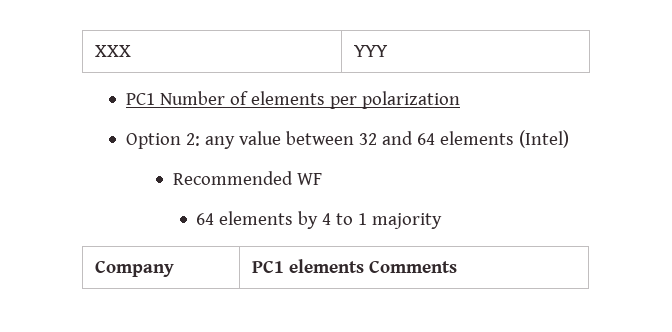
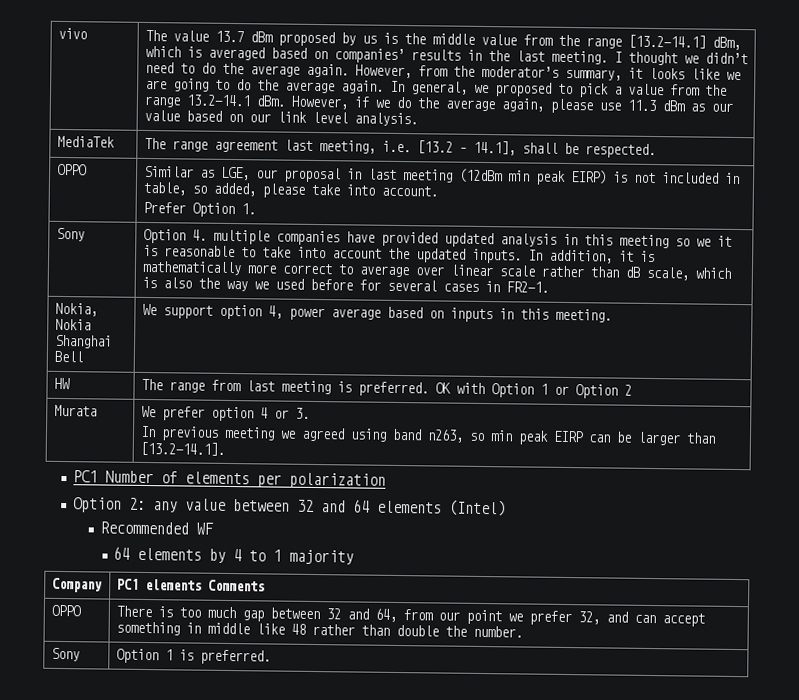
[95,45,132,57] [354,45,389,57] XXX | YYY -> [57,27,87,40] [144,29,741,51] [144,45,748,66] [144,61,741,81] [144,78,727,98] [143,94,733,114] [143,109,418,127] [56,135,115,148] [143,137,656,159] [56,163,87,176] [143,165,740,185] [142,181,438,198] [142,201,256,218] [55,227,85,242] [142,228,732,249] [142,244,655,264] [141,260,731,281] [141,276,549,293] [54,302,98,317] [54,318,91,331] [54,334,112,349] [53,350,83,363] [141,303,612,323] [53,377,70,390] [140,378,632,399] [53,404,97,417] [140,405,310,422] [139,425,716,446] [139,441,225,456] vivo | The value 13.7 dBm proposed by us is the middle value from the range [13.2-14.1] dBm, which is averaged based on companies’ results in the last meeting. I thought we didn’t need to do the average again. However, from the moderator’s summary, it looks like we are going to do the average again. In general, we proposed to pick a value from the range 13.2-14.1 dBm. However, if we do the average again, please use 11.3 dBm as our value based on our link level analysis. // MediaTek | The range agreement last meeting, i.e. [13.2 – 14.1], shall be respected. // OPPO | Similar as LGE, our proposal in last meeting (12dBm min peak EIRP) is not included in table, so added, please take into account. // Prefer Option 1. // Sony | Option 4. multiple companies have provided updated analysis in this meeting so we it is reasonable to take into account the updated inputs. In addition, it is mathematically more correct to average over linear scale rather than dB scale, which is also the way we used before for several cases in FR2-1. // Nokia, Nokia Shanghai Bell | We support option 4, power average based on inputs in this meeting. // HW | The range from last meeting is preferred. OK with Option 1 or Option 2 // Murata | We prefer option 4 or 3. // In previous meeting we agreed using band n263, so min peak EIRP can be larger than [13.2-14.1].
(458, 266) none -> [50,604,81,617] [115,605,705,627] [115,621,523,638] [50,647,80,662] [115,648,271,665] // OPPO | There is too much gap between 32 and 64, from our point we prefer 32, and can accept something in middle like 48 rather than double the number. // Sony | Option 1 is preferred.

